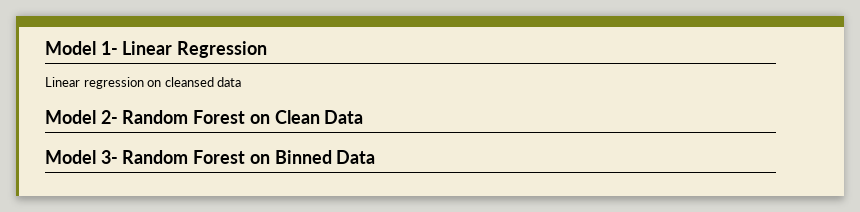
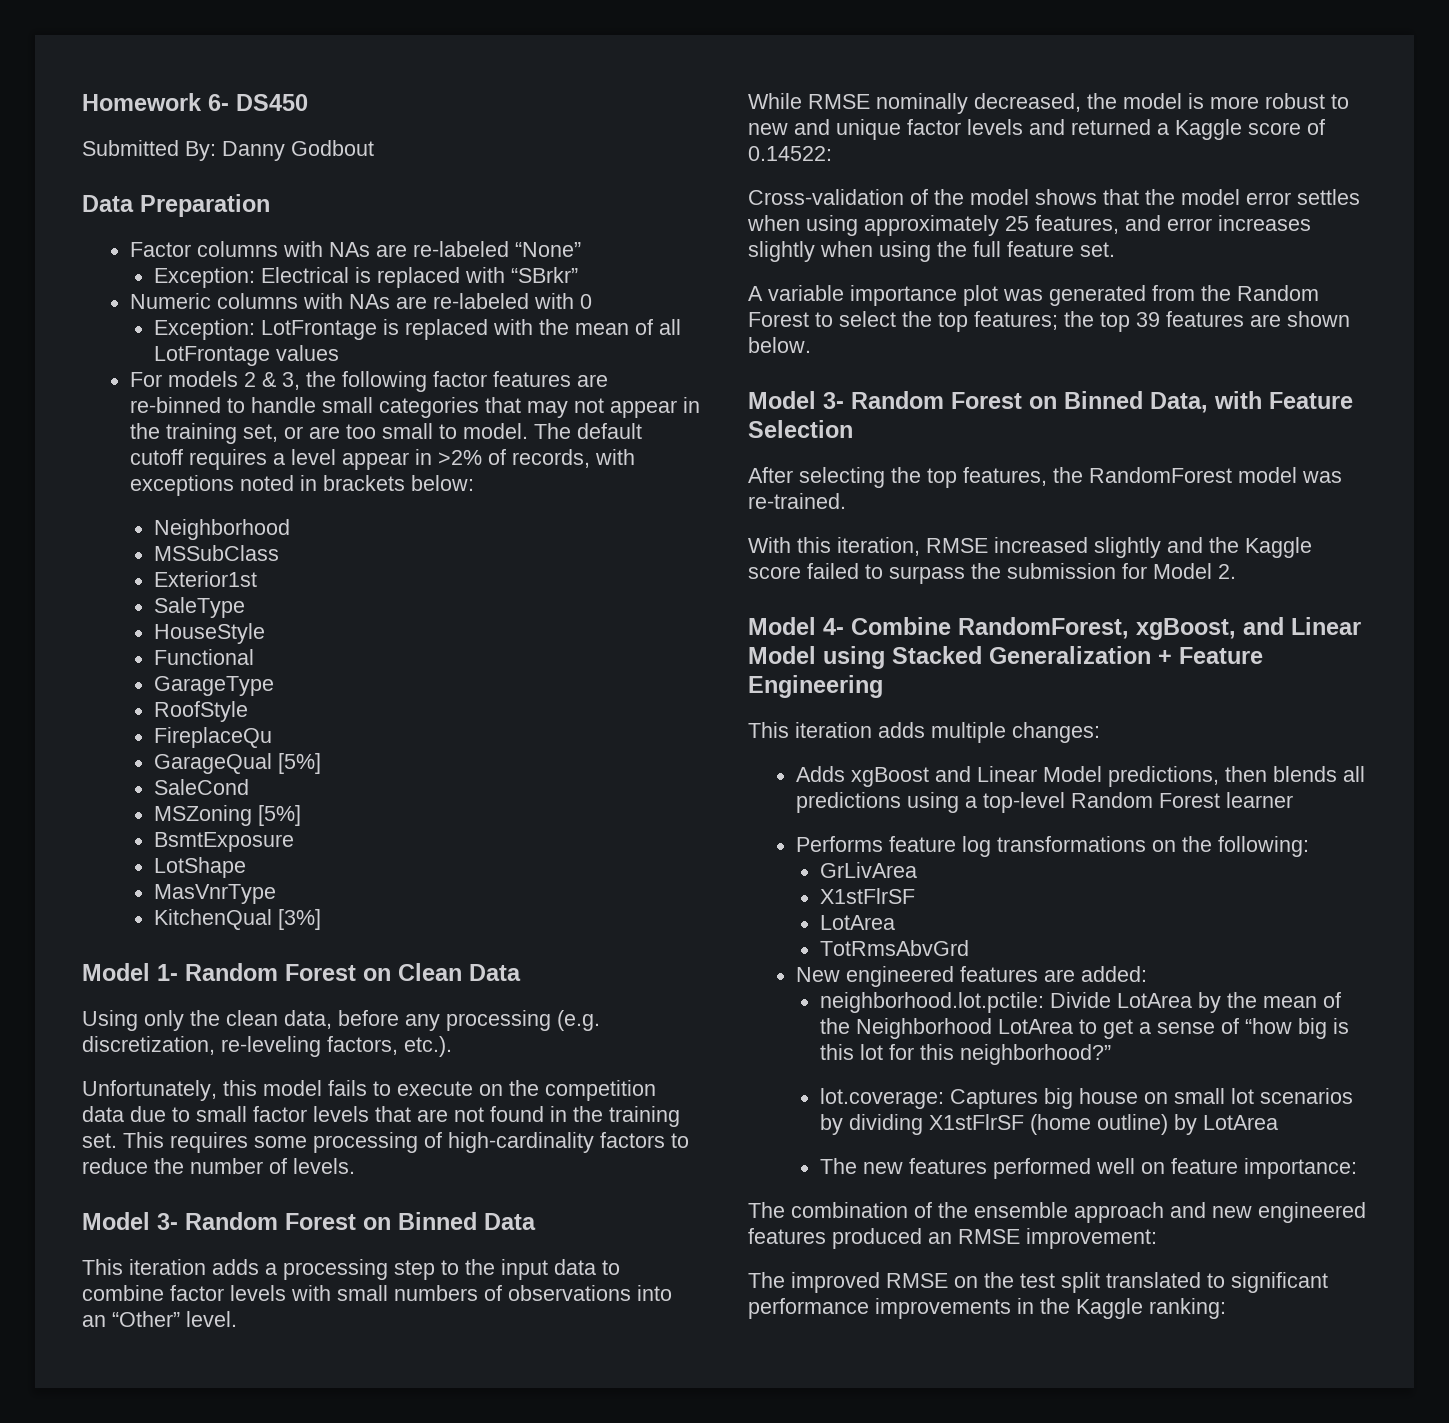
[45,41,268,58] [45,77,242,89] [45,110,118,124] Model 1- Linear Regression // Linear regression on cleansed data // Model 2- -> [82,93,308,111] [82,140,374,161] [82,194,270,217] [130,241,582,257] [154,267,579,288] [130,293,593,309] [154,319,682,340] [154,345,340,366] [130,371,609,392] [130,397,701,418] [130,423,643,444] [130,449,636,470] [130,475,475,496] [154,519,291,540] [154,545,280,561] [154,571,258,587] [154,597,246,618] [154,623,266,644] [154,649,255,665] [154,676,275,696] [154,701,249,722] [154,727,273,748] [154,753,322,774] [154,779,250,795] [154,805,302,826] [154,832,295,852] [154,857,247,878] [154,884,277,904] [154,909,322,930] [82,963,178,981] Homework 6- DS450 // Submitted By: Danny Godbout // Data Preparation // Factor columns with NAs are re-labeled “None” // Exception: Electrical is replaced with “SBrkr” // Numeric columns with NAs are re-labeled with 0 // Exception: LotFrontage is replaced with the mean of all LotFrontage values // For models 2 & 3, the following factor features are re-binned to handle small categories that may not appear in the training set, or are too small to model. The default cutoff requires a level appear in >2% of records, with exceptions noted in brackets below: // Neighborhood // MSSubClass // Exterior1st // SaleType // HouseStyle // Functional // GarageType // RoofStyle // FireplaceQu // GarageQual [5%] // SaleCond // MSZoning [5%] // BsmtExposure // LotShape // MasVnrType // KitchenQual [3%] // Model 1-
(364, 117) none -> [82,1010,600,1031] [82,1036,452,1057] [82,1080,656,1101] [82,1106,680,1127] [82,1132,689,1153] [82,1158,355,1174] // Using only the clean data, before any processing (e.g. discretization, re-leveling factors, etc.). // Unfortunately, this model fails to execute on the competition data due to small factor levels that are not found in the training set. This requires some processing of high-cardinality factors to reduce the number of levels.
(376, 157) none -> [82,1259,620,1280] [82,1285,672,1301] [82,1311,237,1327] [748,93,1349,114] [748,119,1325,140] [748,146,832,161] [748,189,1360,205] [747,215,1311,236] [748,241,1115,262] [748,285,1319,306] [748,311,1350,332] [748,337,811,353] [748,391,1353,413] [748,420,853,438] [748,467,1342,488] [748,493,846,509] [748,537,1312,558] [748,563,1236,584] [748,617,1361,640] [748,646,1263,669] [748,675,883,698] [748,722,1100,743] [796,766,1366,787] [796,792,1294,813] [796,836,1310,857] [820,862,918,878] [820,888,916,904] [820,915,896,930] [820,940,970,956] [796,966,1148,987] [820,992,1342,1013] [820,1018,1350,1039] [820,1044,1112,1065] [820,1088,1354,1109] [820,1114,1279,1135] [820,1158,1358,1179] [748,1202,1366,1223] [748,1228,1157,1249] [748,1272,1328,1293] [748,1298,1226,1319] // This iteration adds a processing step to the input data to combine factor levels with small numbers of observations into an “Other” level. // While RMSE nominally decreased, the model is more robust to new and unique factor levels and returned a Kaggle score of 0.14522: // Cross-validation of the model shows that the model error settles when using approximately 25 features, and error increases slightly when using the full feature set. // A variable importance plot was generated from the Random Forest to select the top features; the top 39 features are shown below. // Model 3- Random Forest on Binned Data, with Feature Selection // After selecting the top features, the RandomForest model was re-trained. // With this iteration, RMSE increased slightly and the Kaggle score failed to surpass the submission for Model 2. // Model 4- Combine RandomForest, xgBoost, and Linear Model using Stacked Generalization + Feature Engineering // This iteration adds multiple changes: // Adds xgBoost and Linear Model predictions, then blends all predictions using a top-level Random Forest learner // Performs feature log transformations on the following: // GrLivArea // X1stFlrSF // LotArea // TotRmsAbvGrd // New engineered features are added: // neighborhood.lot.pctile: Divide LotArea by the mean of the Neighborhood LotArea to get a sense of “how big is this lot for this neighborhood?” // lot.coverage: Captures big house on small lot scenarios by dividing X1stFlrSF (home outline) by LotArea // The new features performed well on feature importance: // The combination of the ensemble approach and new engineered features produced an RMSE improvement: // The improved RMSE on the test split translated to significant performance improvements in the Kaggle ranking:

